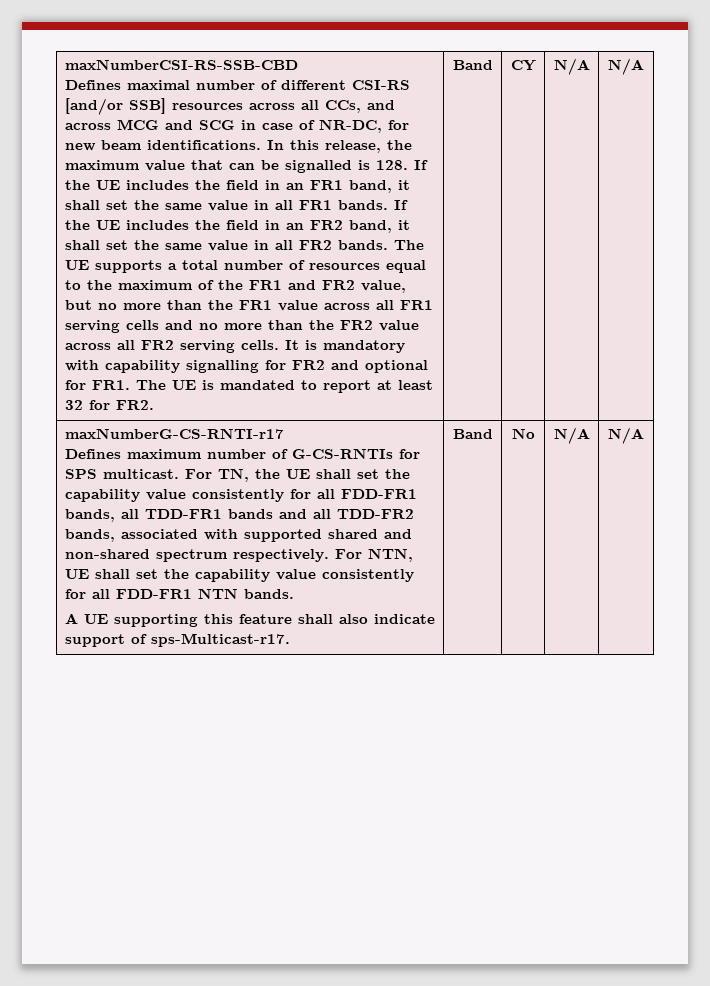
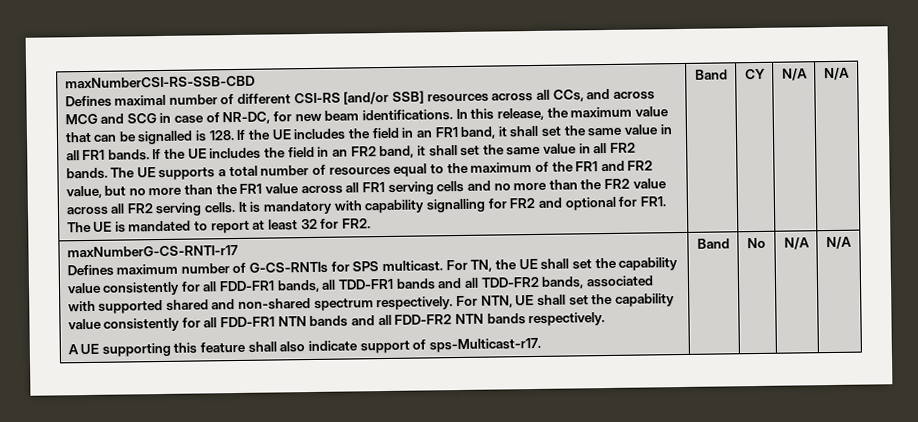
[243,589,294,599] bands. -> [309,312,606,328] bands and all FDD-FR2 NTN bands respectively.

